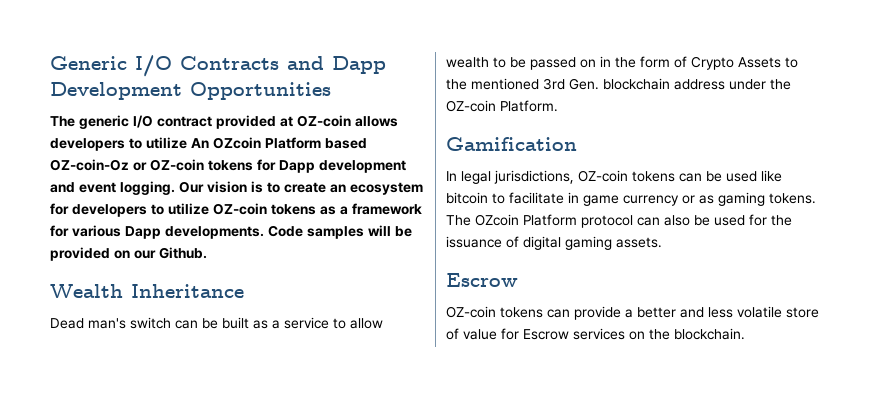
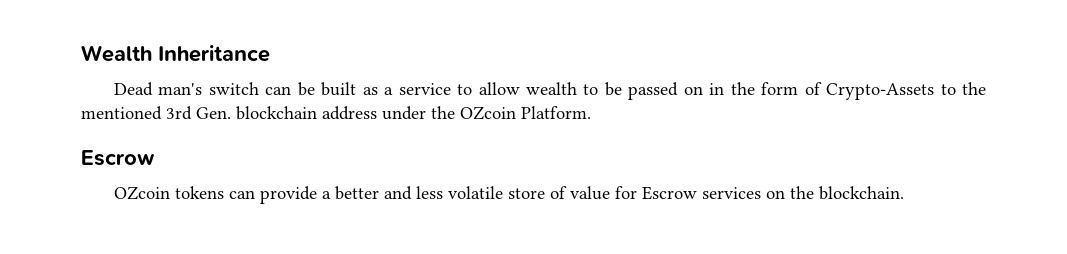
[50,55,386,77] [50,82,331,100] [50,115,398,129] [50,137,367,151] [50,159,406,173] [50,181,423,195] [50,203,422,217] [50,225,412,239] [50,247,207,261] Generic I/O Contracts and Dapp Development Opportunities // The generic I/O contract provided at OZ-coin allows developers to utilize An OZcoin Platform based OZ-coin-Oz or OZ-coin tokens for Dapp development and event logging. Our vision is to create an ecosystem for developers to utilize OZ-coin tokens as a framework for various Dapp developments. Code samples will be provided on our Github. // -> (81, 53) none
[691,56,781,70] Crypto Assets -> [826,83,935,100] Crypto-Assets
[446,100,496,112] OZ-coin -> [460,106,516,120] OZcoin
[446,137,577,151] [446,170,782,184] [446,192,816,206] [446,214,792,228] [446,236,662,250] // Gamification // In legal jurisdictions, OZ-coin tokens can be used like bitcoin to facilitate in game currency or as gaming tokens. The OZcoin Platform protocol can also be used for the issuance of digital gaming assets. -> (591, 112) none
[446,306,496,318] OZ-coin -> [113,186,170,200] OZcoin

